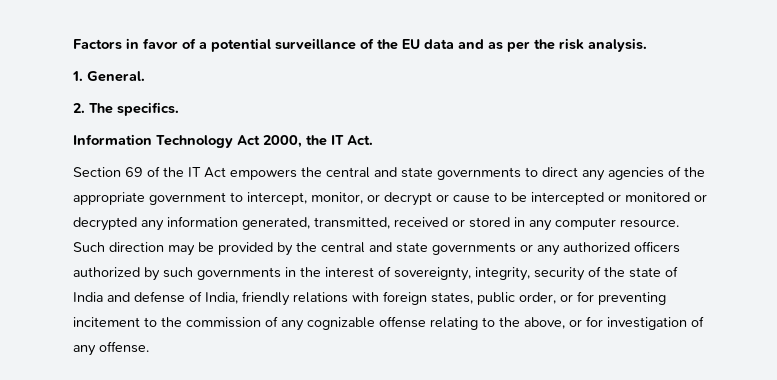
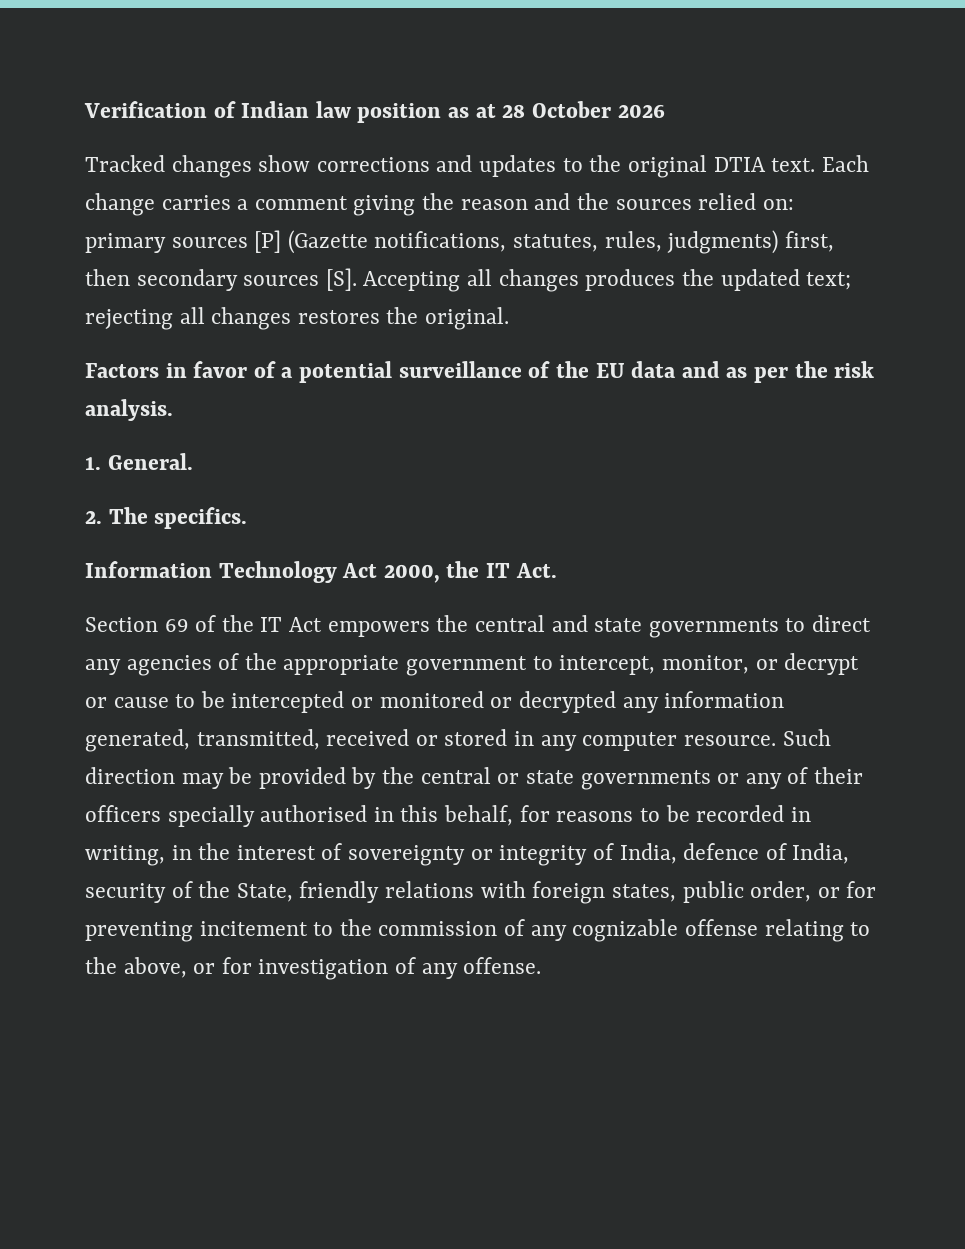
(73, 44) none -> [84,101,665,123] [85,155,869,178] [85,193,794,216] [85,230,834,254] [85,268,852,292] [85,307,510,330] Verification of Indian law position as at 28 October 2026 // Tracked changes show corrections and updates to the original DTIA text. Each change carries a comment giving the reason and the sources relied on: primary sources [P] (Gazette notifications, statutes, rules, judgments) first, then secondary sources [S]. Accepting all changes produces the updated text; rejecting all changes restores the original. //
[369,242,392,252] and -> [497,773,520,784] or
[563,241,680,253] [73,266,678,281] [73,291,238,304] authorized officers authorized by such governments in the interest of sovereignty, integrity, security of the state of India and defense of India, -> [787,767,863,784] [85,805,811,827] [85,843,850,866] [85,881,293,903] of their officers specially authorised in this behalf, for reasons to be recorded in writing, in the interest of sovereignty or integrity of India, defence of India, security of the State,

